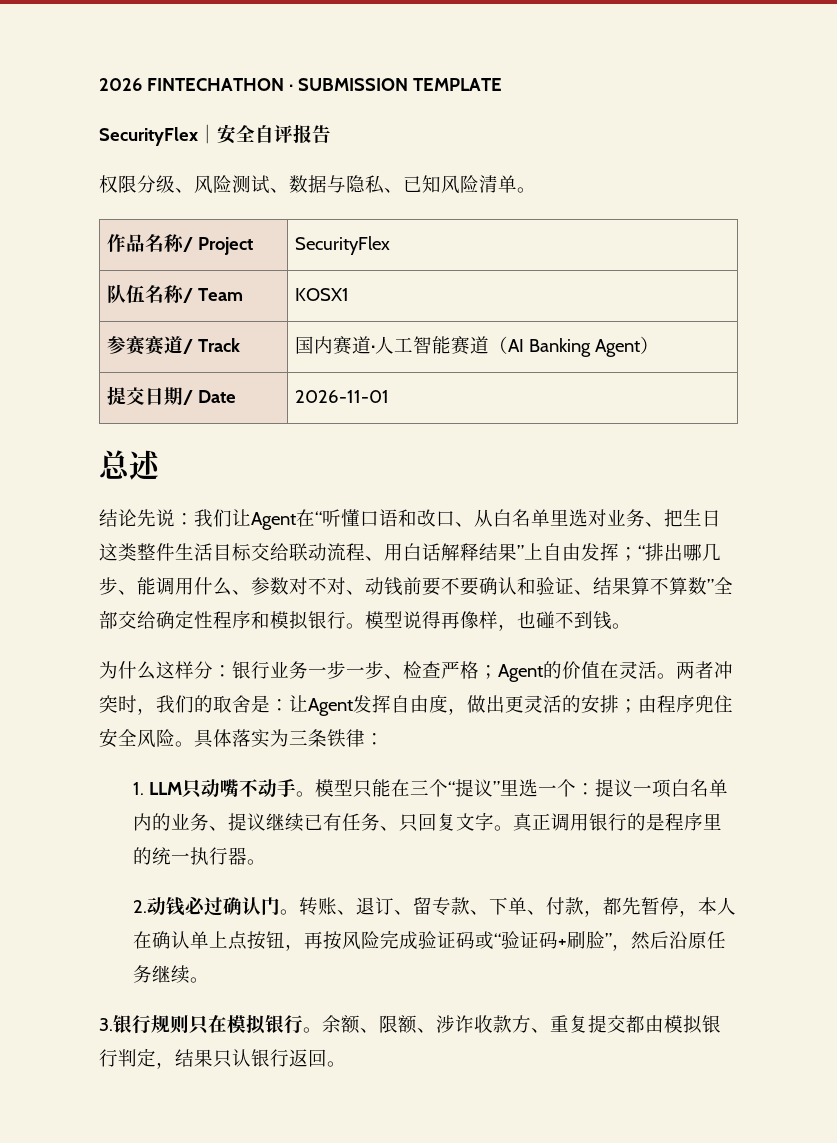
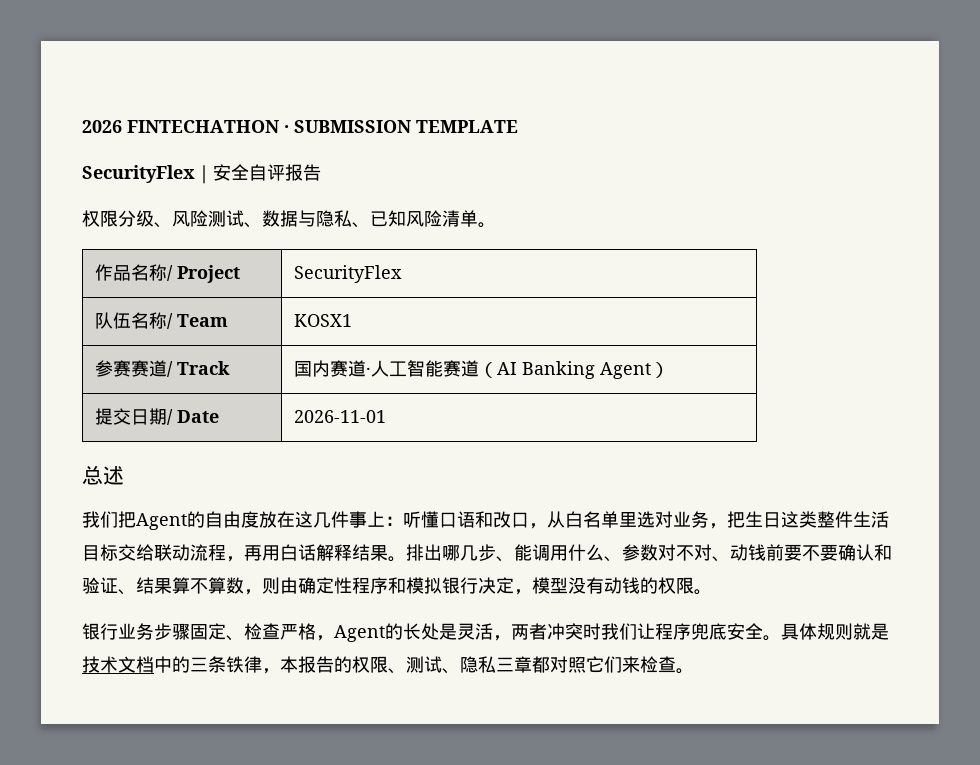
[99,509,322,530] 结论先说：我们让Agent在“ -> [82,511,403,530] 我们把Agent的自由度放在这几件事上：
[455,522,474,527] 、 -> [529,523,547,529] ，
[645,522,664,527] 、 -> [709,523,727,529] ，
[365,556,384,561] 、 -> [226,545,262,562] ，再
[517,542,645,561] ”上自由发挥；“ -> [388,556,406,562] 。
[707,577,733,594] [99,611,156,629] ”全部交给 -> [244,577,298,595] ，则由
[346,611,631,631] [99,661,733,682] [99,694,733,716] [99,728,384,748] [132,779,728,798] [132,812,722,832] [132,847,266,866] [132,897,736,917] [132,930,726,951] [132,965,209,984] [99,1015,721,1034] [99,1048,327,1069] 。模型说得再像样，也碰不到钱。 // 为什么这样分：银行业务一步一步、检查严格；Agent的价值在灵活。两者冲突时，我们的取舍是：让Agent发挥自由度，做出更灵活的安排；由程序兜住安全风险。具体落实为三条铁律： // 1. LLM只动嘴不动手。模型只能在三个“提议”里选一个：提议一项白名单内的业务、提议继续已有任务、只回复文字。真正调用银行的是程序里的统一执行器。 // 2.动钱必过确认门。转账、退订、留专款、下单、付款，都先暂停，本人在确认单上点按钮，再按风险完成验证码或“验证码+刷脸”，然后沿原任务继续。 // 3.银行规则只在模拟银行。余额、限额、涉诈收款方、重复提交都由模拟银行判定，结果只认银行返回 -> [478,577,712,595] [82,623,889,642] [82,656,676,674] 决定，模型没有动钱的权限。 // 银行业务步骤固定、检查严格，Agent的长处是灵活，两者冲突时我们让程序兜底安全。具体规则就是技术文档中的三条铁律，本报告的权限、测试、隐私三章都对照它们来检查

